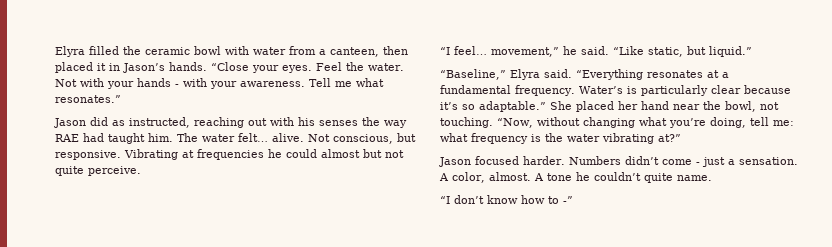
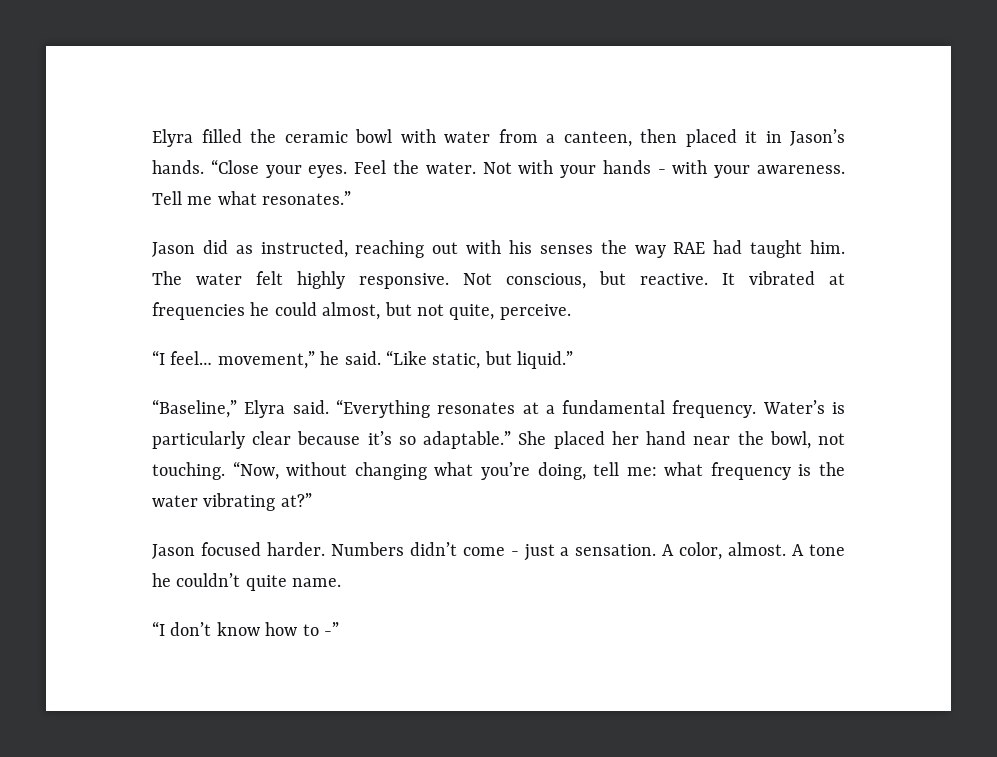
[238,133,416,144] [55,149,178,160] felt… alive. Not conscious, but responsive. Vibrating -> [256,271,815,289] felt highly responsive. Not conscious, but reactive. It vibrated
[321,149,360,158] almost -> [322,302,381,320] almost,
[55,166,84,176] quite -> [449,304,495,320] quite,

